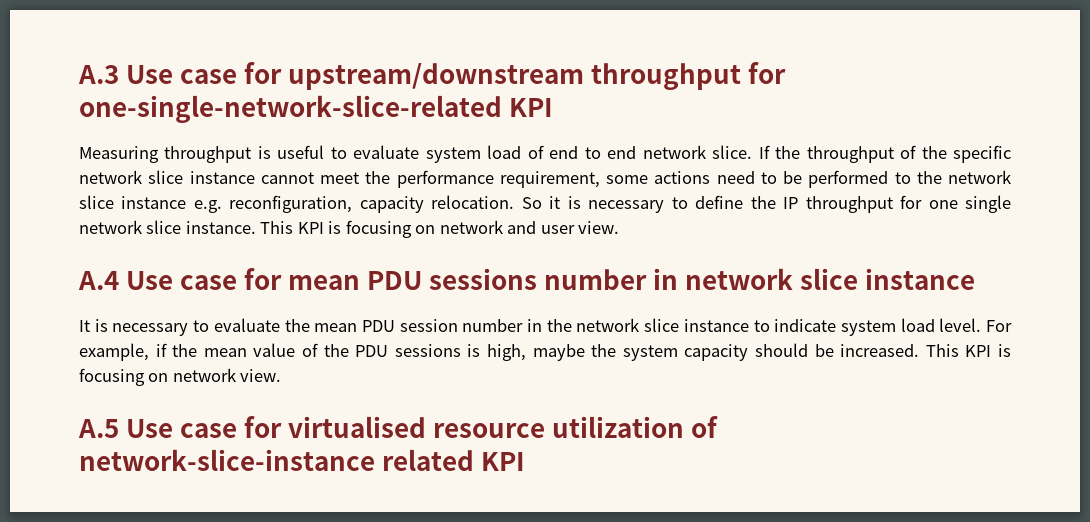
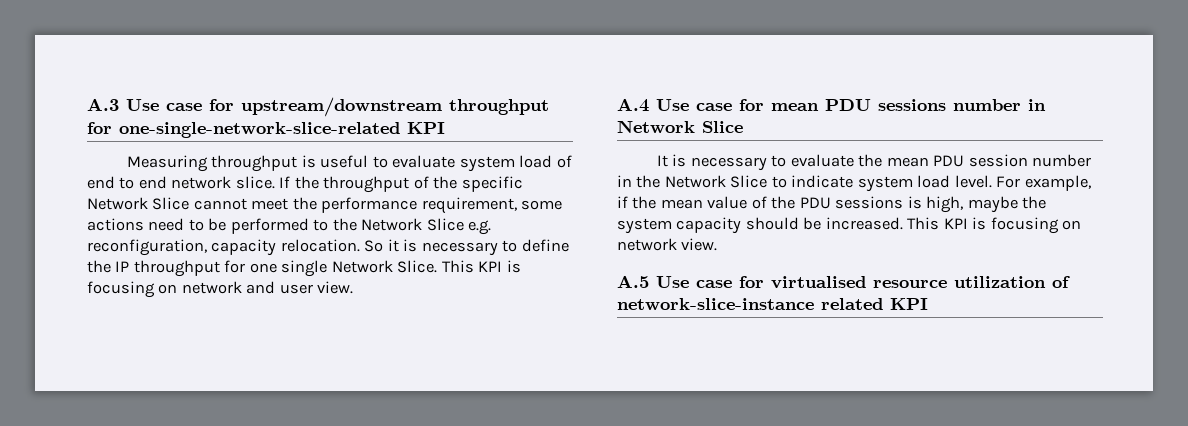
[79,170,255,184] network slice instance -> [87,197,190,210] Network Slice
[948,170,1011,184] [79,195,187,209] network slice instance -> [361,218,464,231] Network Slice
[79,220,256,234] network slice instance. -> [331,260,438,273] Network Slice.
[685,268,976,290] network slice instance -> [617,120,743,133] Network Slice
[576,318,749,332] network slice instance -> [664,175,768,188] Network Slice

